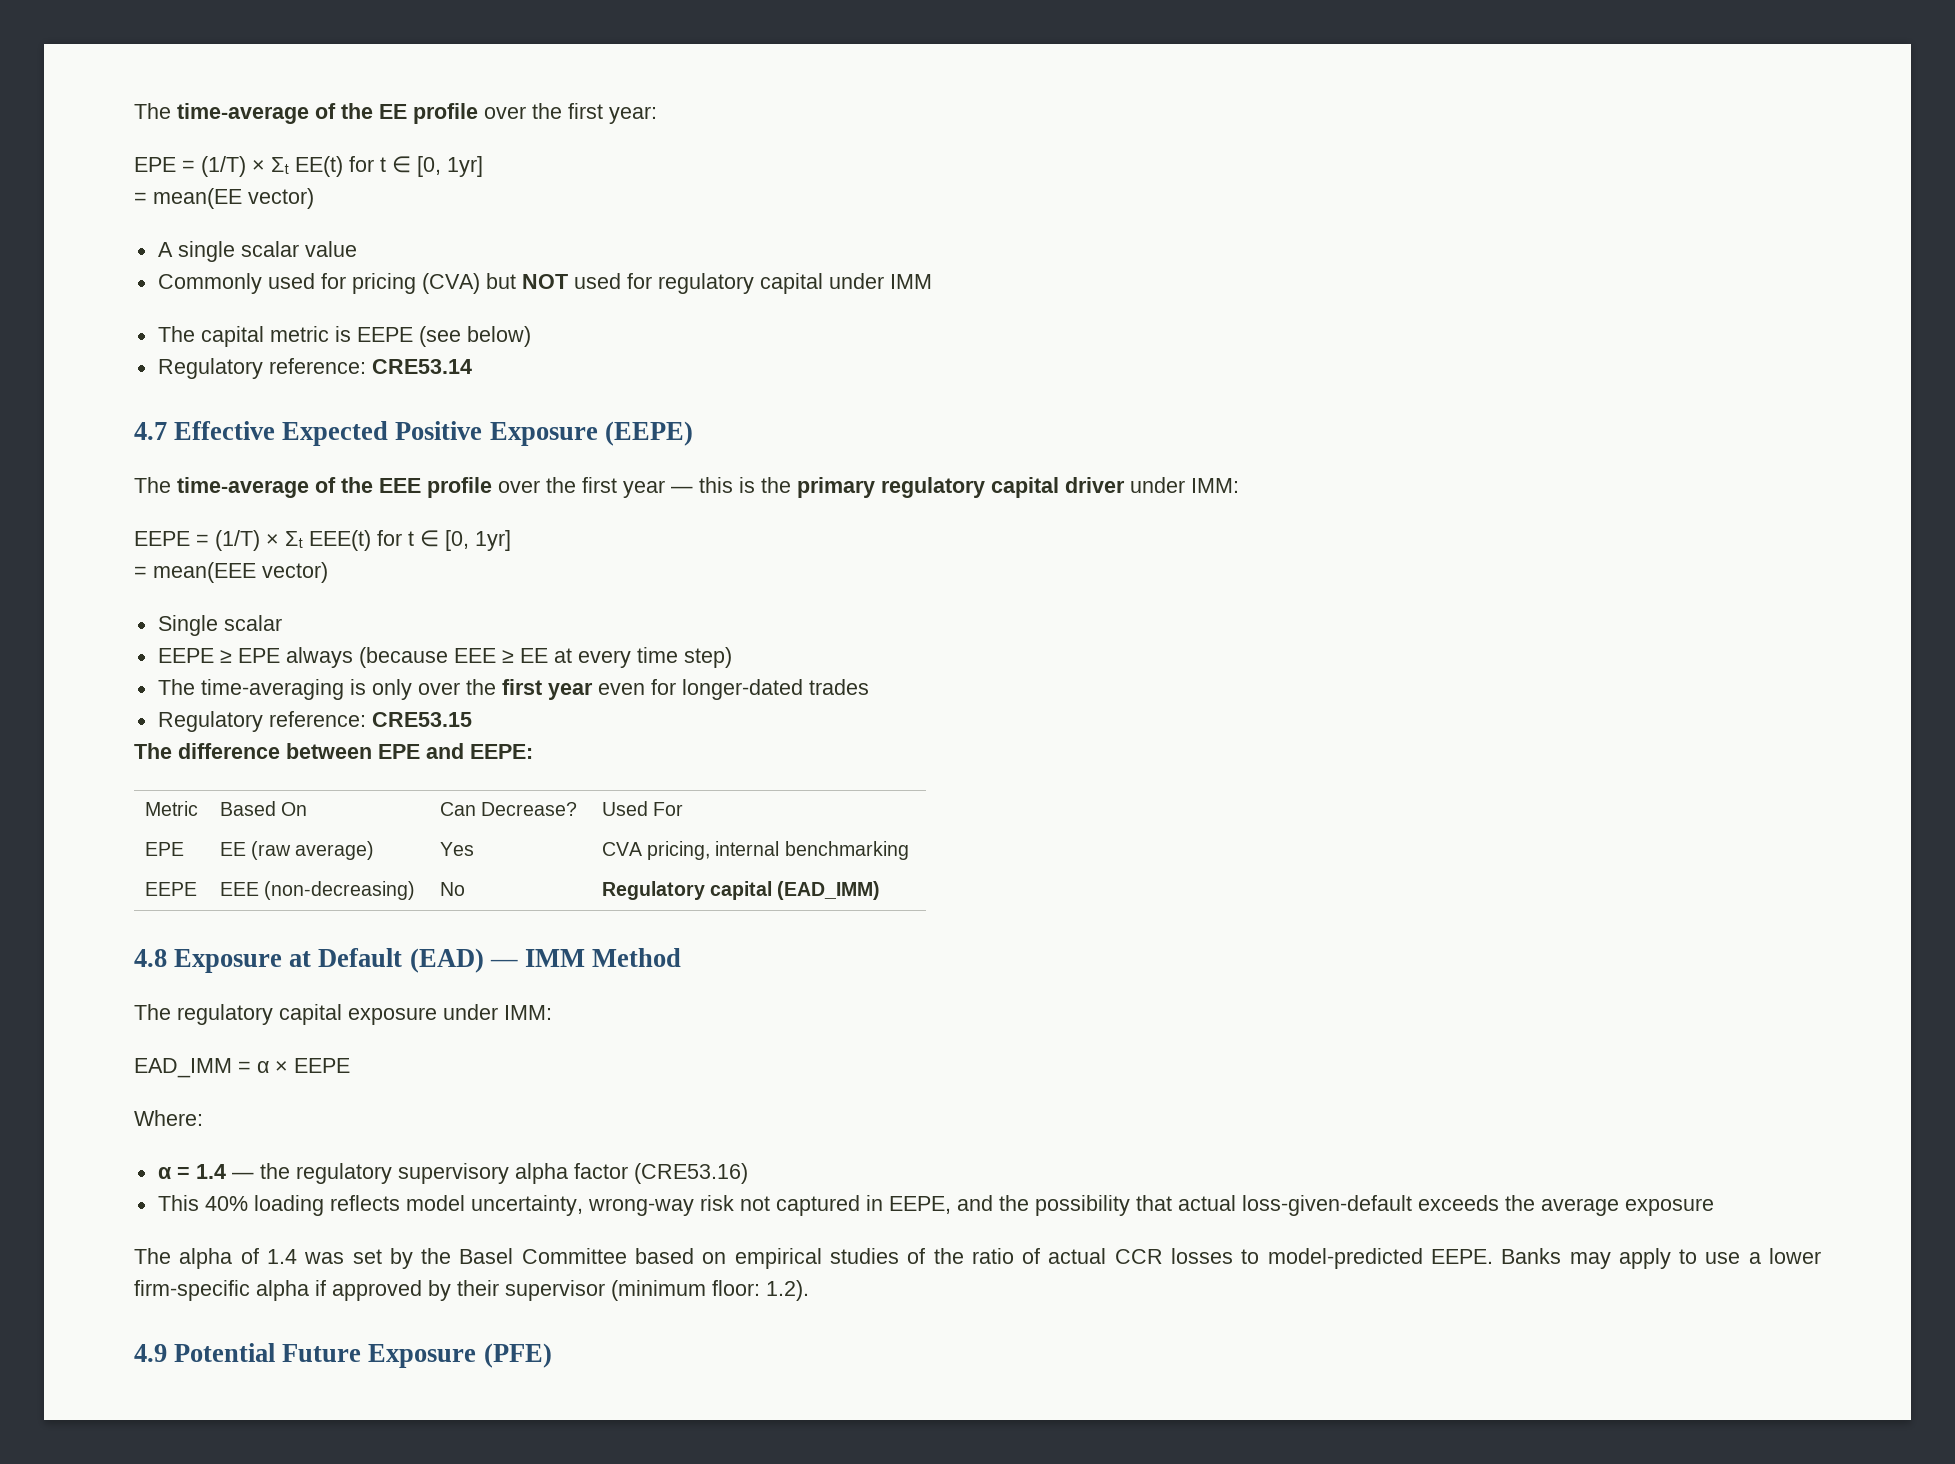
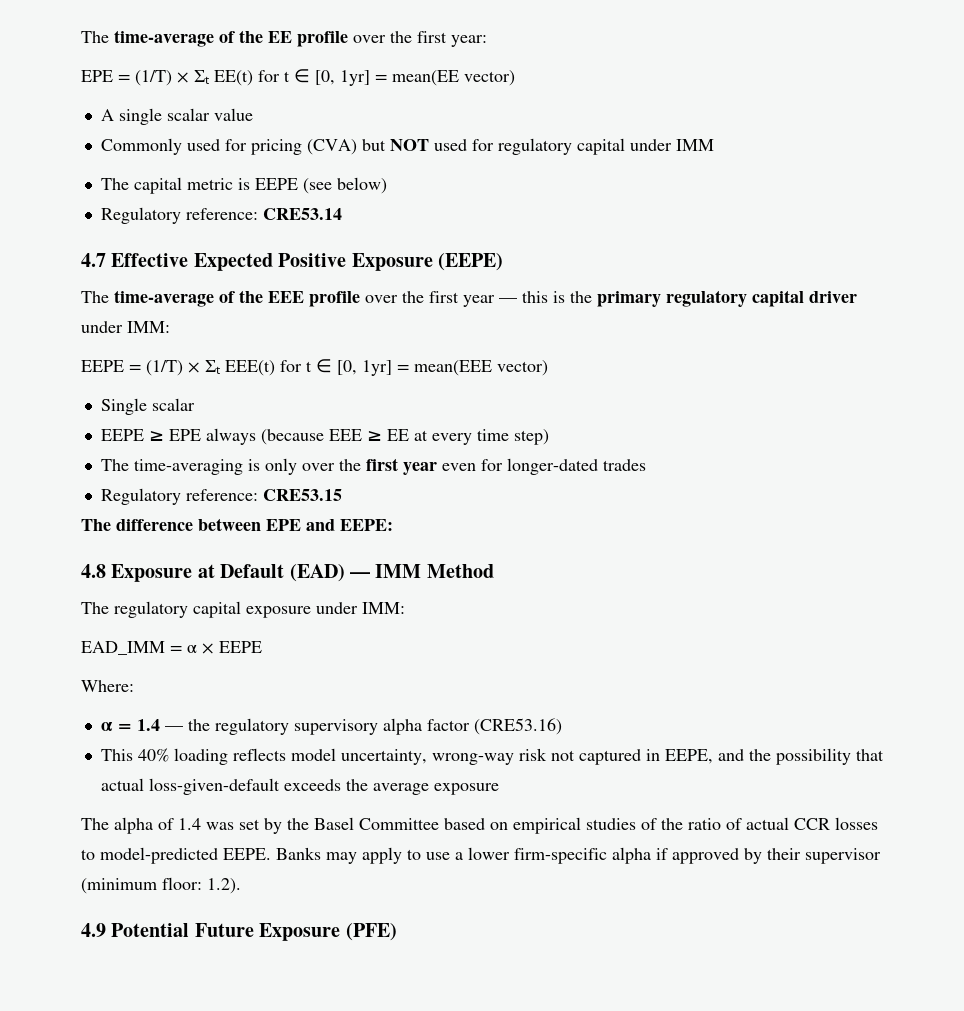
(483, 166) // -> (370, 78) none
(511, 540) // -> (392, 368) none
[144,801,198,816] [219,801,308,816] [439,802,578,816] [601,801,684,816] [144,842,184,856] [219,841,375,860] [439,842,474,856] [601,841,909,860] [144,882,197,896] [219,881,416,900] [439,882,465,896] [601,881,881,900] // Metric | Based On | Can Decrease? | Used For // EPE | EE (raw average) | Yes | CVA pricing, internal benchmarking // EEPE | EEE (non-decreasing) | No | Regulatory capital (EAD_IMM) -> (393, 525) none

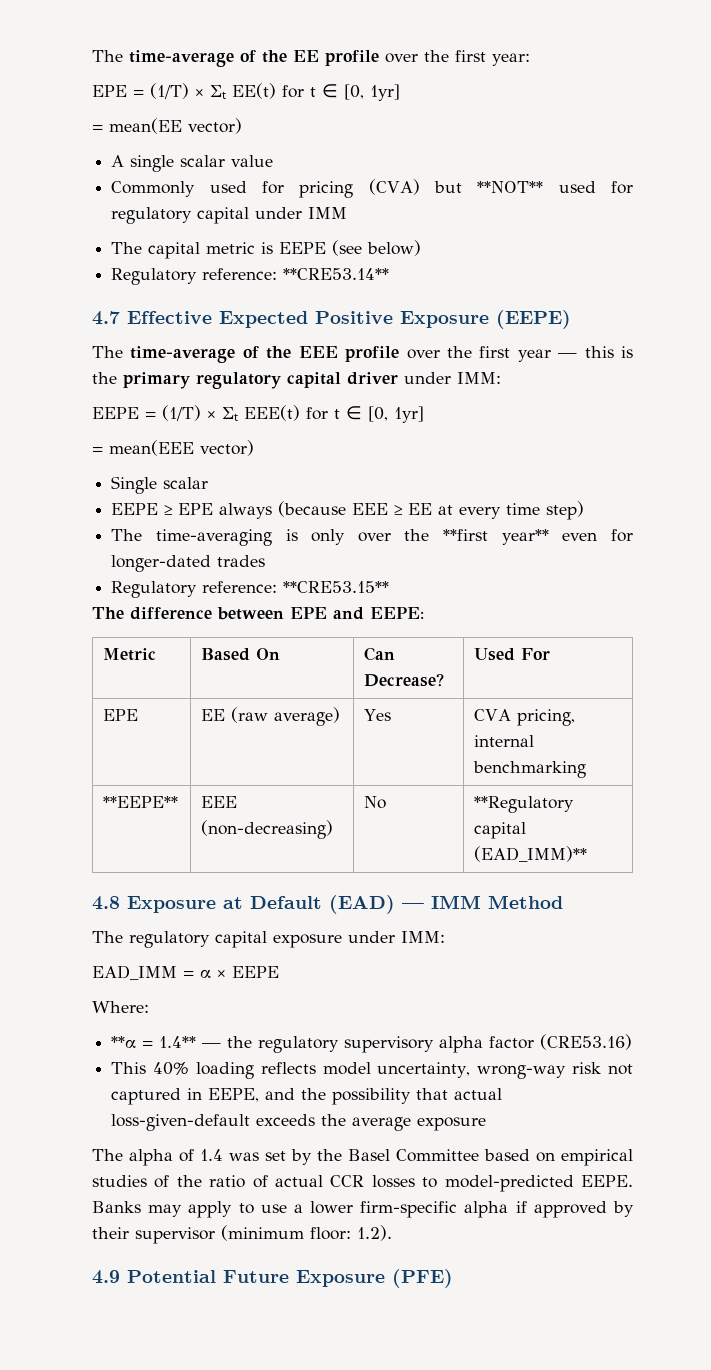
(370, 78) none -> (400, 92) //
[389,139,429,151] NOT -> [477,181,544,193] **NOT**
[262,208,342,220] CRE53.14 -> [283,268,390,280] **CRE53.14**
(392, 368) none -> (424, 414) //
[365,458,437,475] first year -> [443,529,549,545] **first year**
[262,489,342,501] CRE53.15 -> [283,581,390,593] **CRE53.15**
(393, 525) none -> [103,648,157,661] [201,648,281,661] [364,647,396,661] [364,673,445,687] [474,648,551,661] [103,709,139,721] [201,707,341,726] [364,709,392,721] [474,709,576,726] [474,735,535,747] [473,761,587,778] [103,796,179,808] [201,796,238,808] [201,820,334,839] [364,796,387,809] [474,796,575,813] [474,822,527,839] [474,846,588,862] // Metric | Based On | Can Decrease? | Used For // EPE | EE (raw average) | Yes | CVA pricing, internal benchmarking // **EEPE** | EEE (non-decreasing) | No | **Regulatory capital (EAD_IMM)**
[100,719,160,731] α = 1.4 -> [111,1036,197,1048] **α = 1.4**

